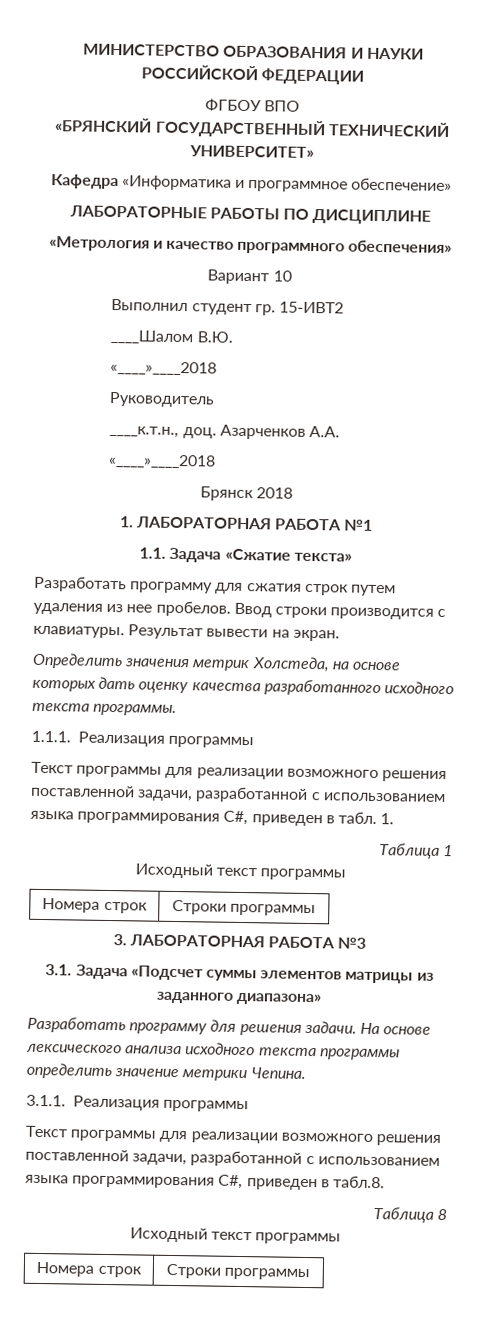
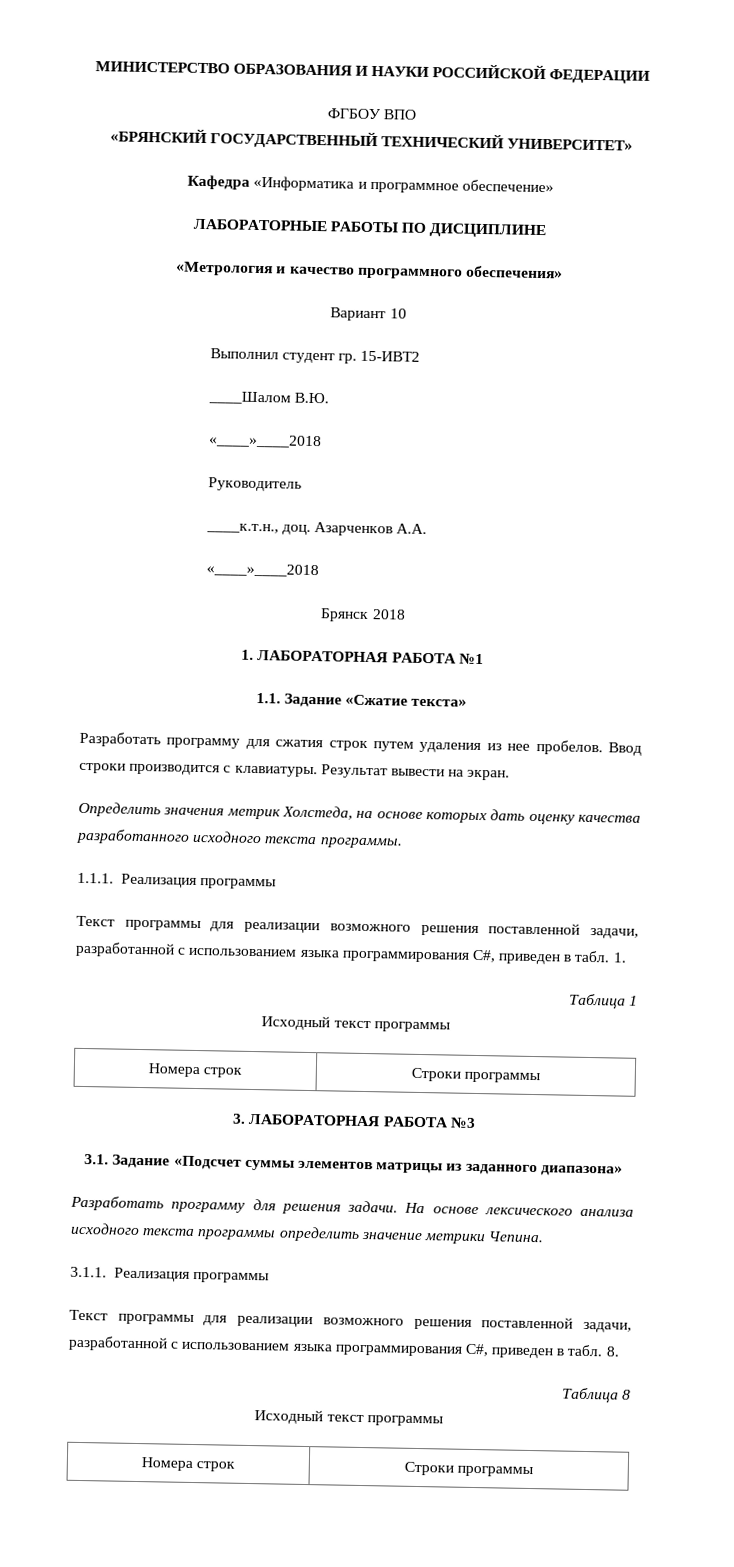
[169,547,222,563] Задача -> [283,693,342,708] Задание
[75,964,128,980] Задача -> [112,1154,171,1169] Задание
[332,1175,385,1189] табл.8. -> [567,1344,620,1357] табл. 8.

